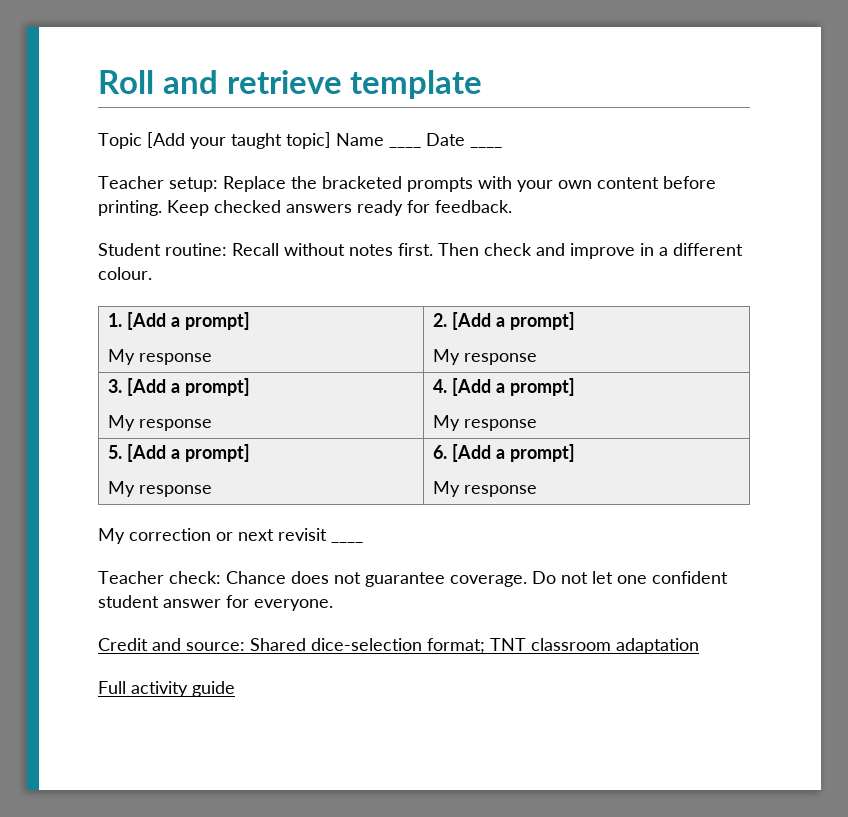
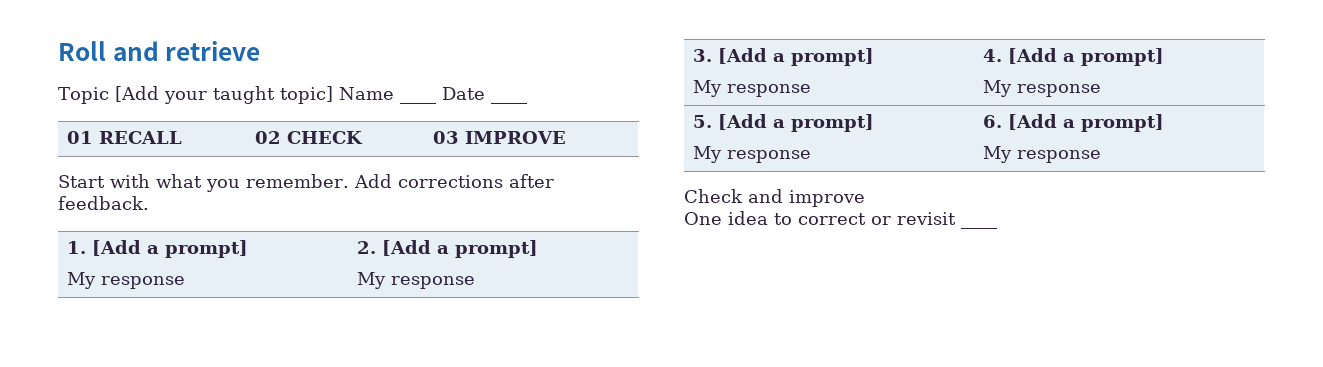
[350,70,483,99] template -> (261, 51) none
[98,176,716,192] [98,200,512,216] [98,243,743,259] [98,267,152,280] // Teacher setup: Replace the bracketed prompts with your own content before printing. Keep checked answers ready for feedback. // Student routine: Recall without notes first. Then check and improve in a different colour. -> [67,131,183,144] [255,131,364,144] [433,131,567,144] [58,174,554,192] [58,196,149,210] // 01 RECALL | 02 CHECK | 03 IMPROVE // Start with what you remember. Add corrections after feedback.
[98,528,327,544] [331,541,363,543] [98,571,728,587] [98,595,333,611] [98,638,699,654] [98,681,235,697] My correction or next revisit ____ // Teacher check: Chance does not guarantee coverage. Do not let one confident student answer for everyone. // Credit and source: Shared dice-selection format; TNT classroom adaptation // Full activity guide -> [684,189,865,207] [684,211,956,225] [961,225,997,229] Check and improve // One idea to correct or revisit ____

